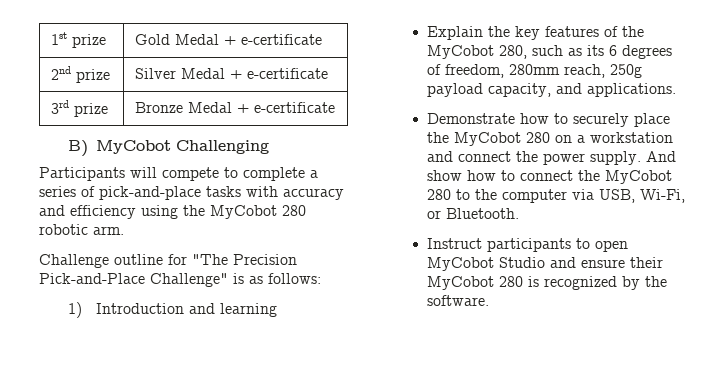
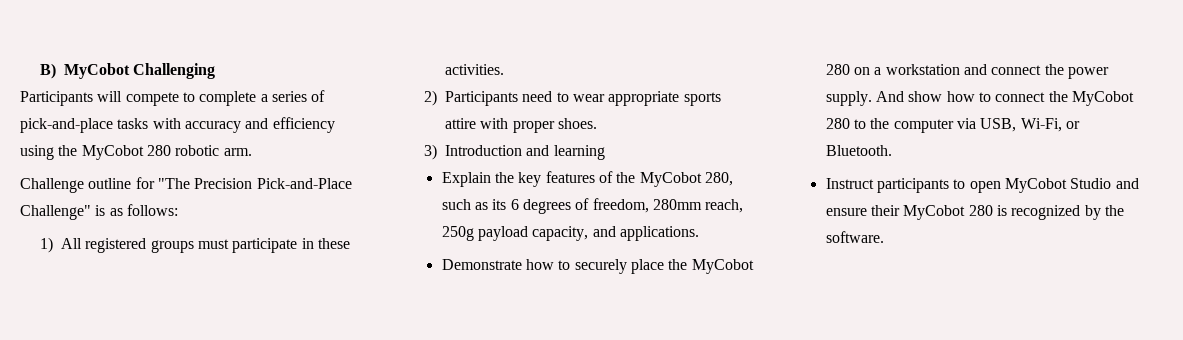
[51,32,107,48] [135,34,323,45] [51,66,111,83] [135,68,329,79] [51,100,109,117] [135,102,336,113] 1st prize | Gold Medal + e-certificate // 2nd prize | Silver Medal + e-certificate // 3rd prize | Bronze Medal + e-certificate // -> (40, 71) none
(82, 310) none -> [61,238,351,253] [445,64,505,75] [424,90,721,106] [445,118,598,133] [424,144,438,160] All registered groups must participate in these activities. // 2) Participants need to wear appropriate sports attire with proper shoes. // 3)

